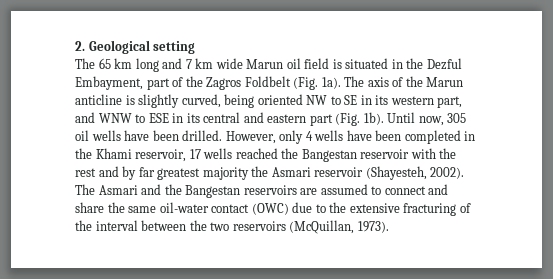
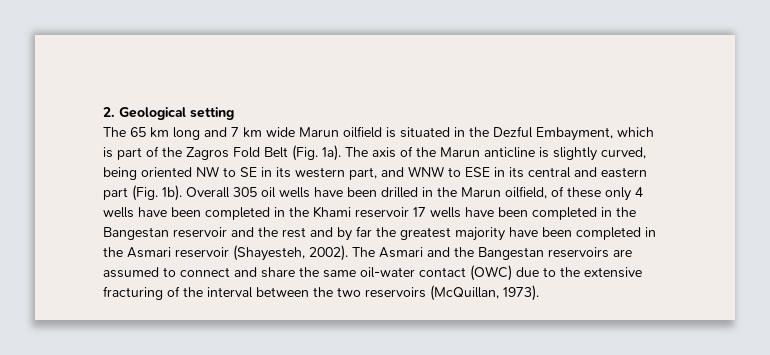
[286,58,330,69] oil field -> [343,126,382,138] oilfield
(143, 83) none -> [617,127,654,137] [103,147,113,158] which is
[244,76,291,87] Foldbelt -> [233,147,288,158] Fold Belt
[387,112,444,126] Until now, -> [186,187,230,198] Overall
[182,130,276,144] drilled. However, -> [381,186,601,199] drilled in the Marun oilfield, of these
[135,149,187,162] reservoir, -> [355,207,409,218] reservoir
[235,148,278,159] reached -> [465,207,612,220] have been completed in
[410,148,436,159] with -> [231,227,254,237] and
(155, 172) none -> [376,227,396,237] the
(249, 173) none -> [509,227,656,240] have been completed in

